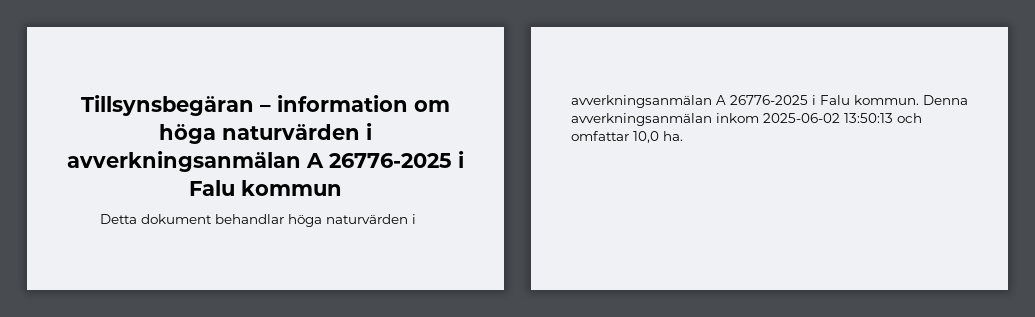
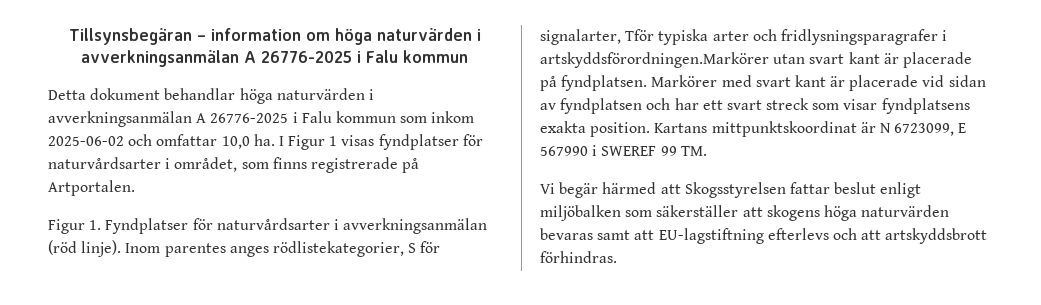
[854,95,968,105] [571,113,712,126] kommun. Denna avverkningsanmälan -> [335,111,428,123] kommun som
[844,113,893,123] 13:50:13 -> (124, 141) none
(683, 136) none -> [278,134,483,150] [48,157,420,173] [48,180,135,196] [48,218,488,234] [48,240,441,257] [540,29,948,45] [540,52,972,68] [540,75,986,91] [540,98,970,114] [540,121,967,137] [540,145,707,156] [540,182,922,198] [540,205,950,221] [540,228,988,244] [540,251,617,263] I Figur 1 visas fyndplatser för naturvårdsarter i området, som finns registrerade på Artportalen. // Figur 1. Fyndplatser för naturvårdsarter i avverkningsanmälan (röd linje). Inom parentes anges rödlistekategorier, S för signalarter, Tför typiska arter och fridlysningsparagrafer i artskyddsförordningen.Markörer utan svart kant är placerade på fyndplatsen. Markörer med svart kant är placerade vid sidan av fyndplatsen och har ett svart streck som visar fyndplatsens exakta position. Kartans mittpunktskoordinat är N 6723099, E 567990 i SWEREF 99 TM. // Vi begär härmed att Skogsstyrelsen fattar beslut enligt miljöbalken som säkerställer att skogens höga naturvärden bevaras samt att EU-lagstiftning efterlevs och att artskyddsbrott förhindras.

